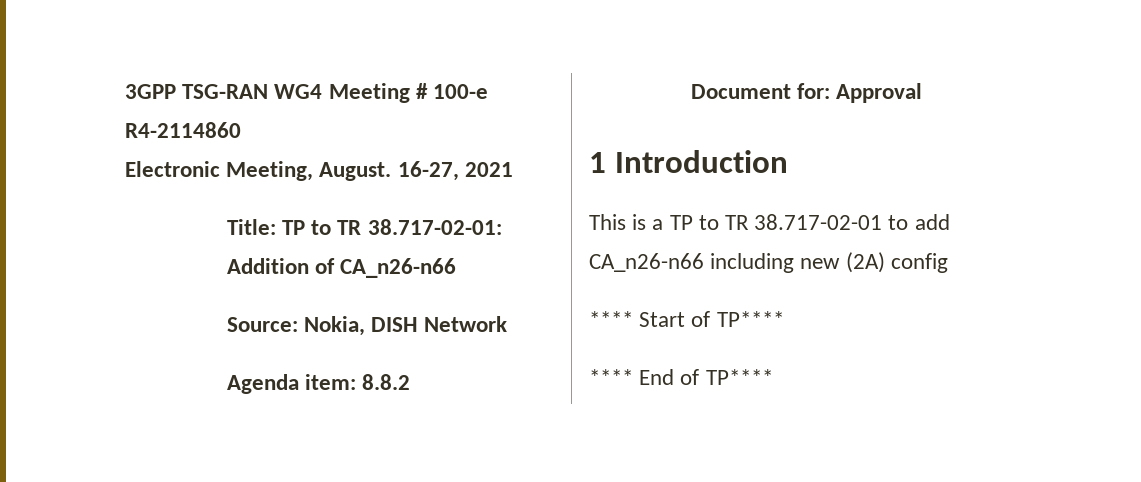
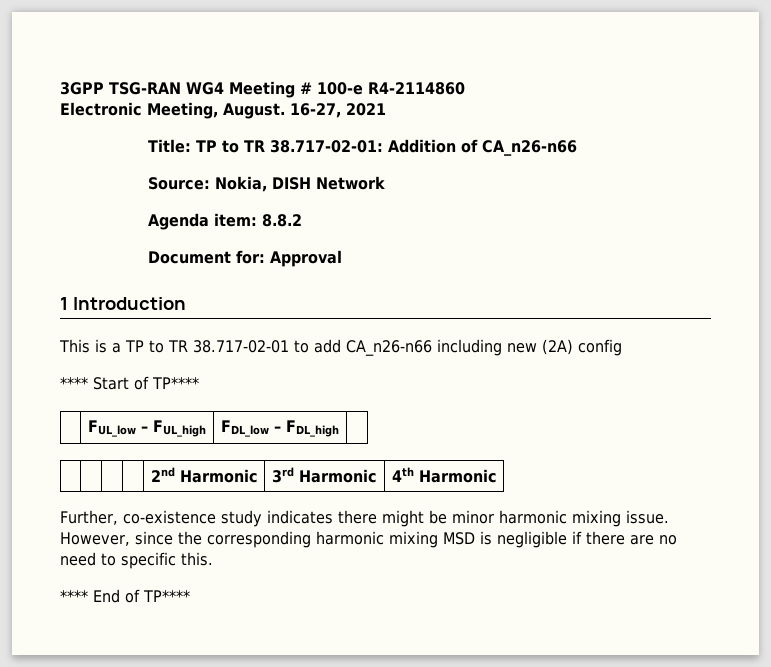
(784, 319) none -> [88,420,206,437] [221,420,339,437] [150,467,258,483] [272,467,377,483] [391,467,497,483] [60,510,669,527] [60,531,677,548] [60,552,213,569] // | FUL_low – FUL_high | FDL_low – FDL_high | // | | | | 2nd Harmonic | 3rd Harmonic | 4th Harmonic // Further, co-existence study indicates there might be minor harmonic mixing issue. However, since the corresponding harmonic mixing MSD is negligible if there are no need to specific this.

